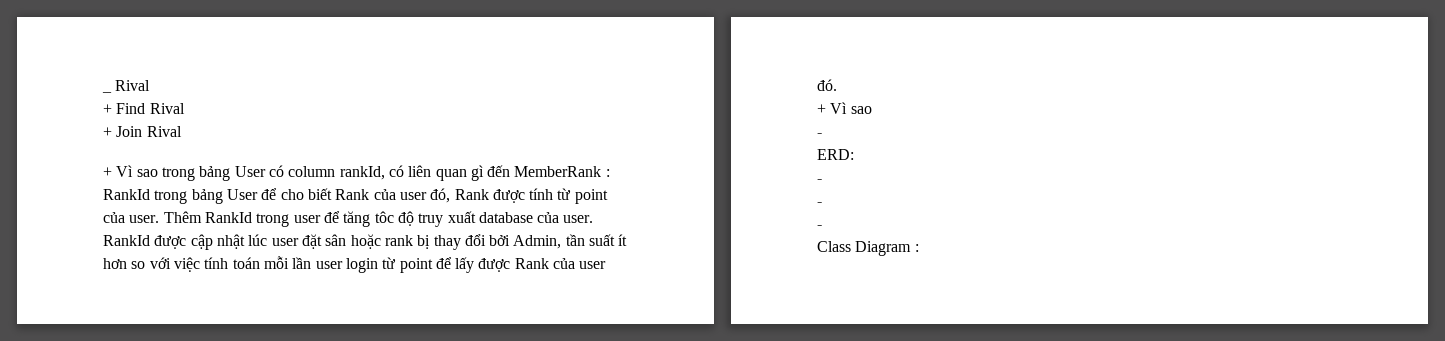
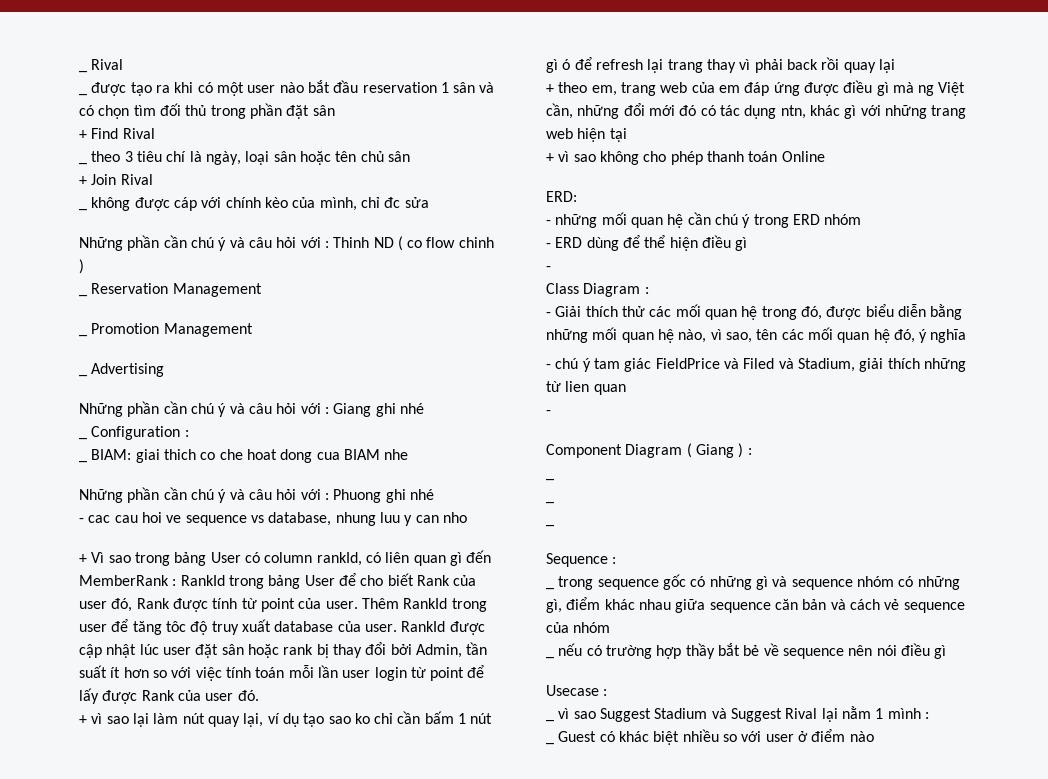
[103,103,185,114] [103,126,182,137] + Find Rival // + Join Rival -> [79,80,495,96] [79,103,335,119] [79,128,155,139] [79,162,87,165] [91,151,410,165] [79,174,153,185] [79,197,429,211] [79,235,494,251] [79,259,84,274] [79,294,87,297] [91,283,262,297] [79,334,87,337] [91,323,253,337] [79,363,165,377] [79,401,424,417] [79,426,189,440] [79,460,87,463] [91,449,409,463] [79,487,434,503] [79,512,467,526] _ được tạo ra khi có một user nào bắt đầu reservation 1 sân và có chọn tìm đối thủ trong phần đặt sân // + Find Rival // _ theo 3 tiêu chí là ngày, loại sân hoặc tên chủ sân // + Join Rival // _ không được cáp với chính kèo của mình, chỉ đc sửa // Những phần cần chú ý và câu hỏi với : Thinh ND ( co flow chinh ) // _ Reservation Management // _ Promotion Management // _ Advertising // Những phần cần chú ý và câu hỏi với : Giang ghi nhé // _ Configuration : // _ BIAM: giai thich co che hoat dong cua BIAM nhe // Những phần cần chú ý và câu hỏi với : Phuong ghi nhé // - cac cau hoi ve sequence vs database, nhung luu y can nho
[830,102,872,114] [817,133,822,137] [817,149,854,160] [817,179,822,183] [817,202,822,206] [817,225,822,229] [817,241,919,256] Vì sao // - // ERD: // - // - // - // Class Diagram : -> [91,711,493,727] [546,57,895,73] [546,80,966,96] [546,103,967,119] [546,128,627,142] [546,151,825,165] [546,191,577,202] [546,212,862,228] [546,235,748,251] [546,266,551,271] [546,283,649,297] [546,304,963,320] [546,327,967,343] [546,358,966,372] [546,381,626,395] [546,410,551,415] [546,443,752,458] [546,478,554,481] [546,501,554,504] [546,524,554,527] [546,553,617,567] [546,574,960,590] [546,597,965,613] [546,622,611,633] [546,656,554,659] [558,643,947,659] [546,685,608,696] [546,719,554,722] [558,706,929,722] [546,742,554,745] [558,729,874,745] vì sao lại làm nút quay lại, ví dụ tạo sao ko chỉ cần bấm 1 nút gì ó để refresh lại trang thay vì phải back rồi quay lại // + theo em, trang web của em đáp ứng được điều gì mà ng Việt cần, những đổi mới đó có tác dụng ntn, khác gì với những trang web hiện tại // + vì sao không cho phép thanh toán Online // ERD: // - những mối quan hệ cần chú ý trong ERD nhóm // - ERD dùng để thể hiện điều gì // - // Class Diagram : // - Giải thích thử các mối quan hệ trong đó, được biểu diễn bằng những mối quan hệ nào, vì sao, tên các mối quan hệ đó, ý nghĩa // - chú ý tam giác FieldPrice và Filed và Stadium, giải thích những từ lien quan // - // Component Diagram ( Giang ) : // _ // _ // _ // Sequence : // _ trong sequence gốc có những gì và sequence nhóm có những gì, điểm khác nhau giữa sequence căn bản và cách vẻ sequence của nhóm // _ nếu có trường hợp thầy bắt bẻ về sequence nên nói điều gì // Usecase : // _ vì sao Suggest Stadium và Suggest Rival lại nằm 1 mình : // _ Guest có khác biệt nhiều so với user ở điểm nào

